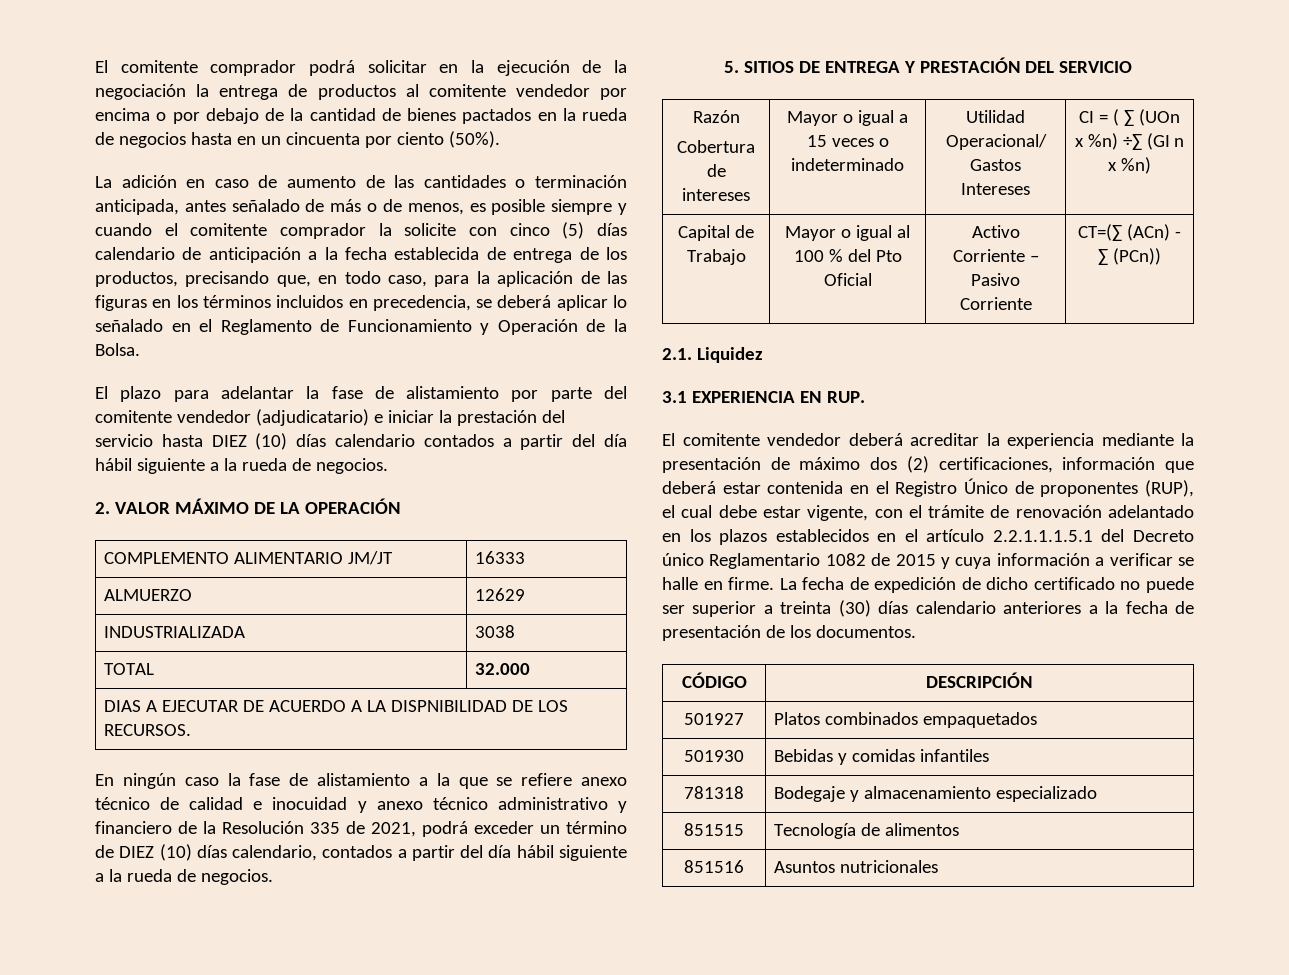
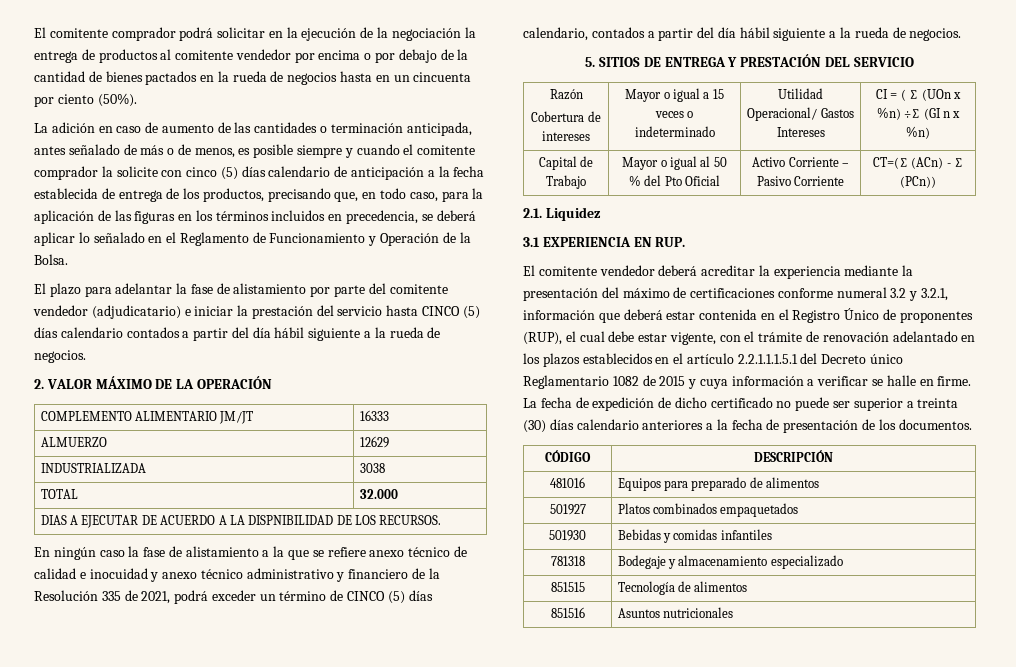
[211,433,288,450] DIEZ (10) -> [422,306,480,319] CINCO (5)
[119,844,192,861] DIEZ (10) -> [347,591,405,604] CINCO (5)
[793,250,824,262] 100 -> [713,157,727,167] 50
[770,456,1053,473] de máximo dos (2) certificaciones, -> [601,287,949,301] del máximo de certificaciones conforme numeral 3.2 y 3.2.1,
(1033, 680) none -> [550,477,585,488] [617,477,820,491] // 481016 | Equipos para preparado de alimentos

